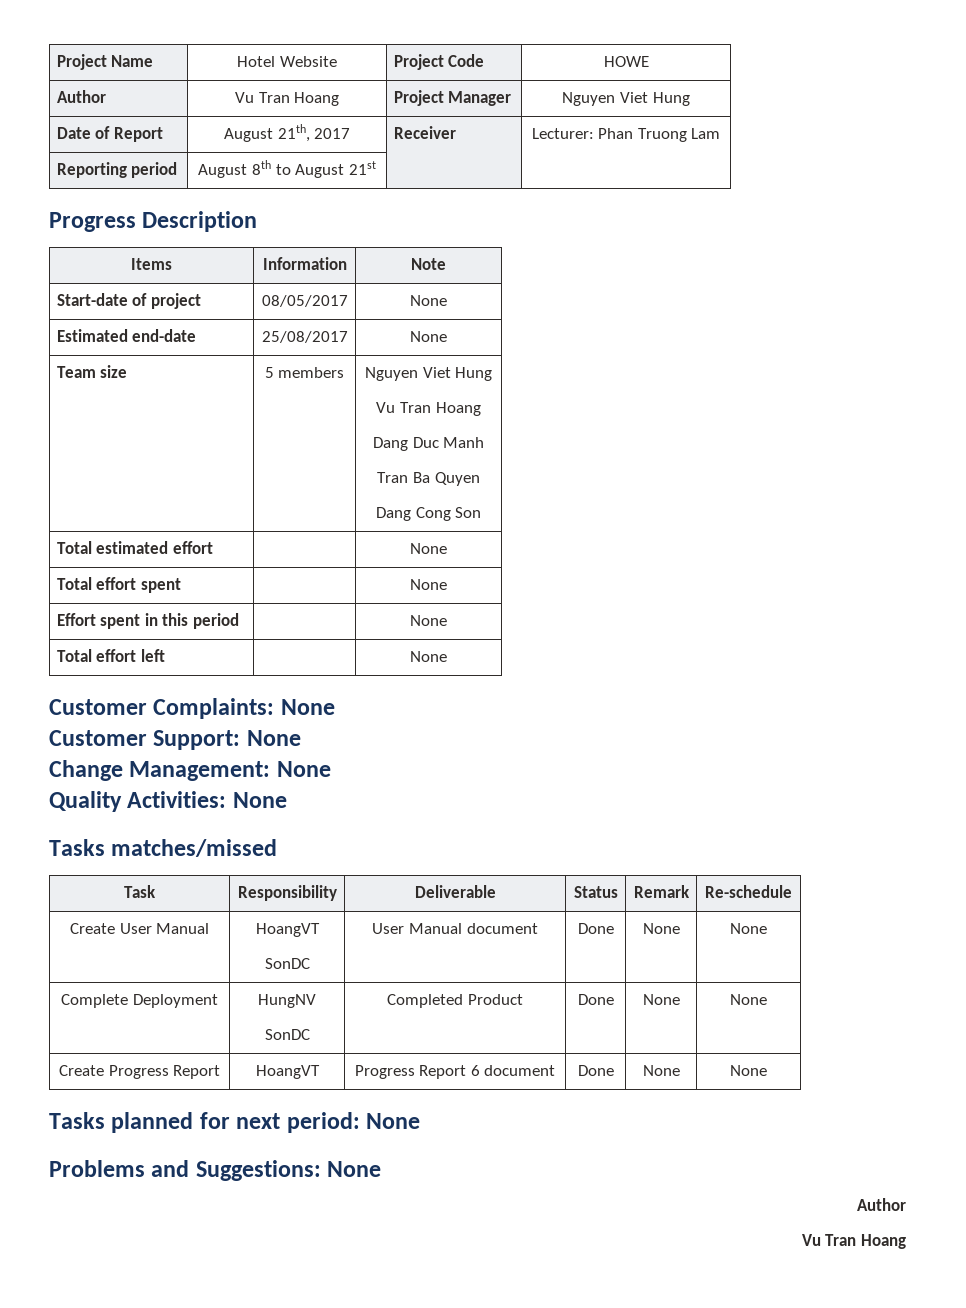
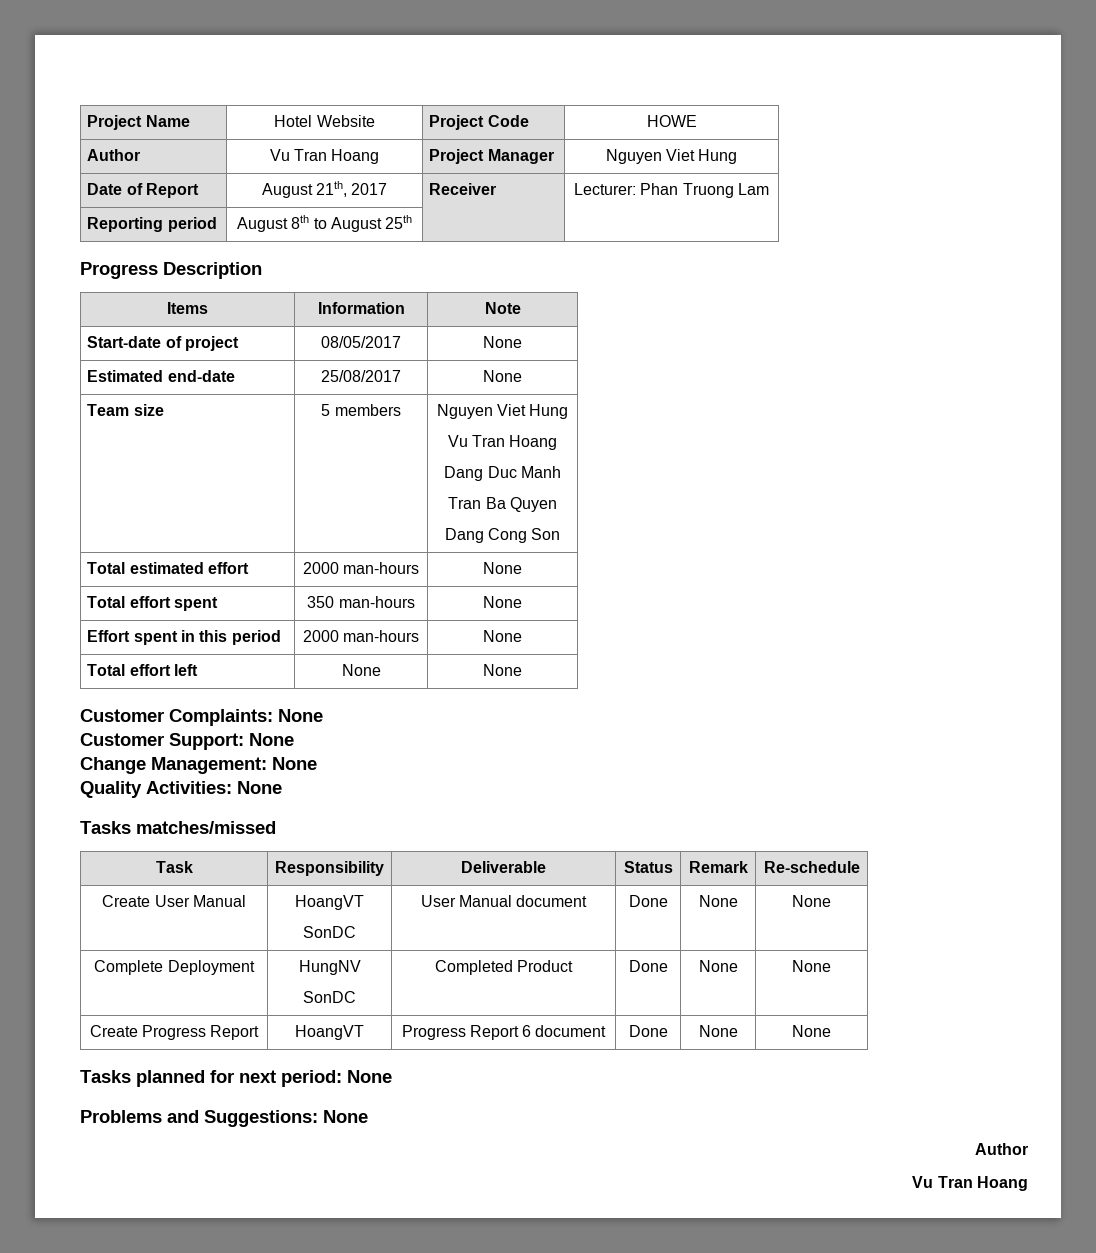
[348,161,376,175] 21st -> [385,215,413,229] 25th
(213, 547) none -> [302,562,420,574] 2000 man-hours
(181, 585) none -> [307,596,415,608] 350 man-hours
(239, 621) none -> [302,630,420,642] 2000 man-hours
(165, 655) | -> [341,664,381,676] | None

